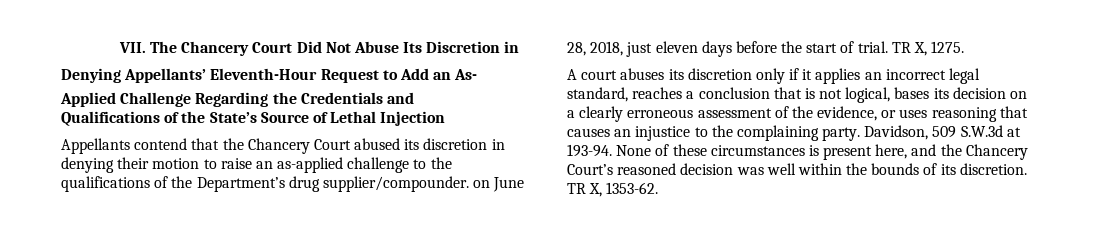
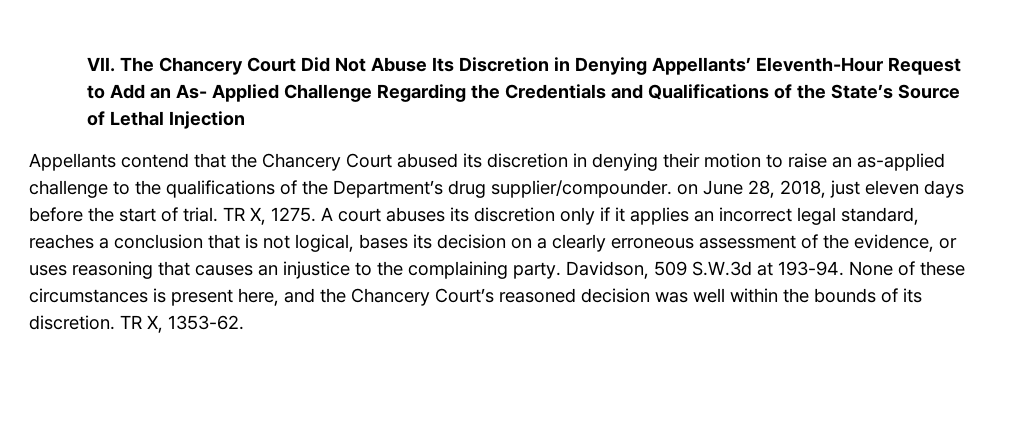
(520, 47) // -> (571, 64) none
(478, 74) // -> (208, 91) none
(414, 98) // -> (644, 91) none
(965, 47) // -> (316, 214) none

